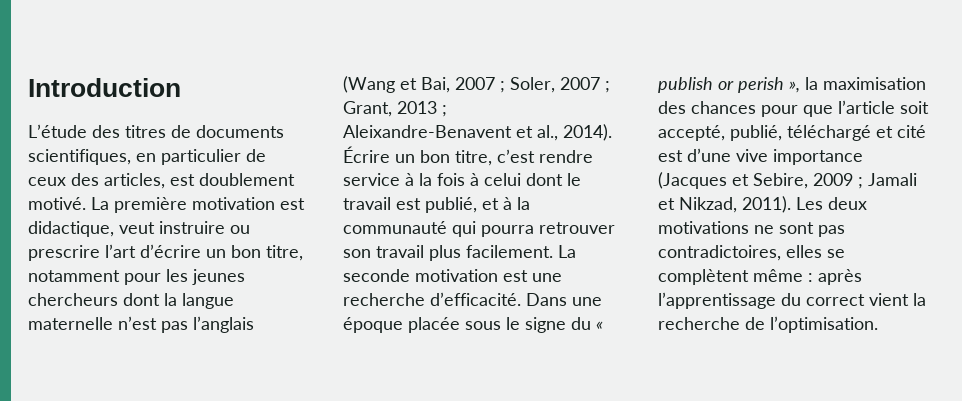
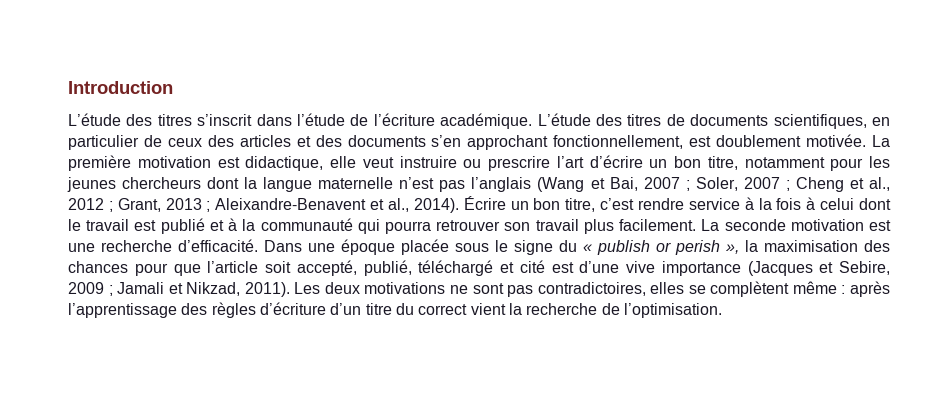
(166, 131) none -> [197,113,662,129] s’inscrit dans l’étude de l’écriture académique. L’étude des titres
[104,173,165,189] articles, -> [239,135,684,150] articles et des documents s’en approchant fonctionnellement,
[28,197,86,210] motivé. -> [806,134,867,147] motivée.
(114, 229) none -> [330,156,356,168] elle
(610, 87) none -> [795,177,891,192] [68,198,113,212] Cheng et al., 2012 ;
[425,197,477,213] publié, -> [160,218,205,234] publié
(776, 300) none -> [181,302,392,318] des règles d’écriture d’un titre

